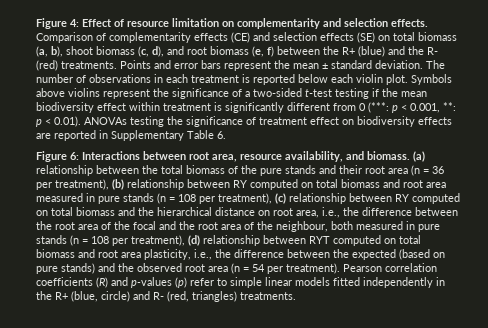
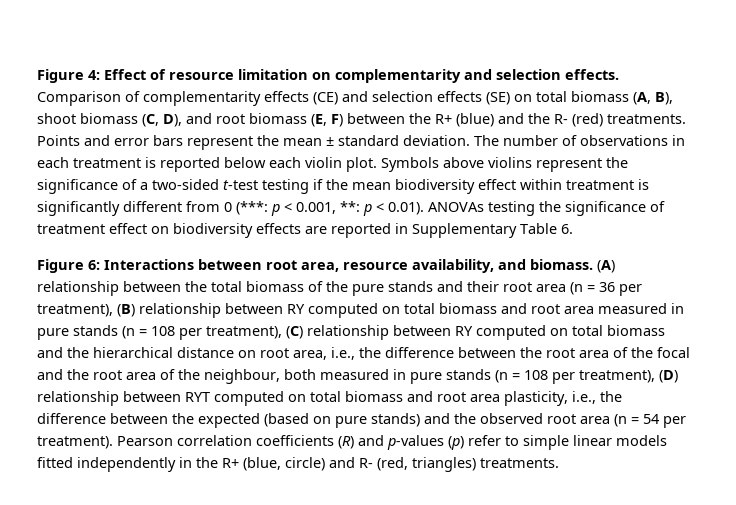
[36,46,164,57] (a, b), shoot biomass (c, d), -> [633,92,673,105] [37,113,182,127] (A, B), shoot biomass (C, D),
[252,46,274,57] (e, f) -> [311,114,343,127] (E, F)
[413,151,425,162] (a) -> [597,260,615,273] (A)
[112,179,124,190] (b) -> [117,304,135,317] (B)
[275,193,286,204] (c) -> [286,326,303,339] (C)
[188,235,200,246] (d) -> [659,370,678,383] (D)

